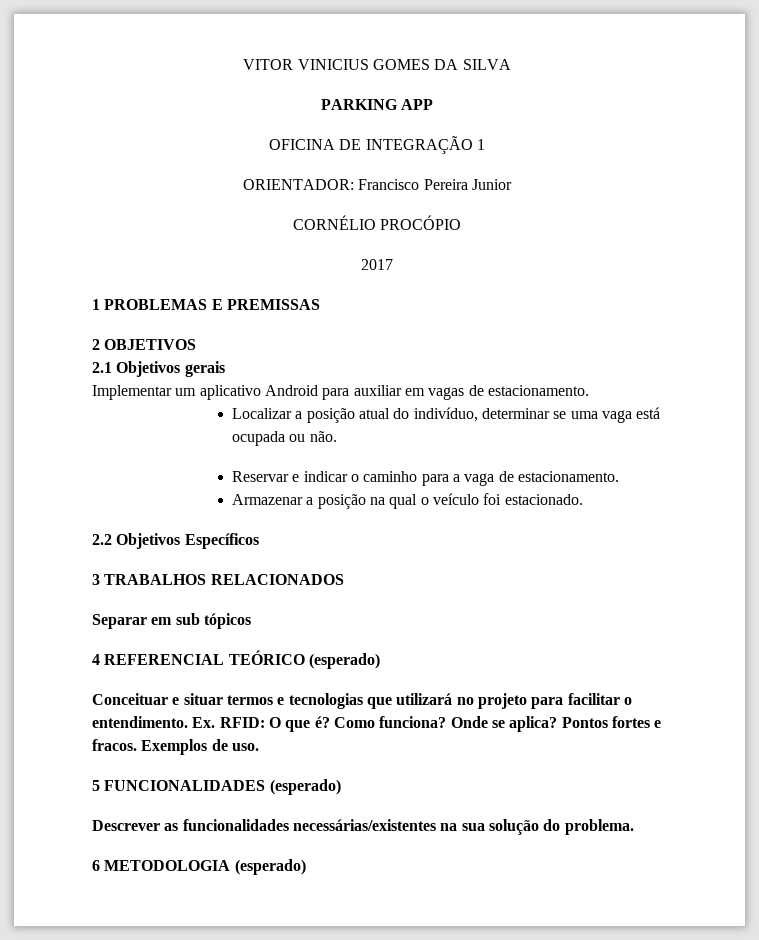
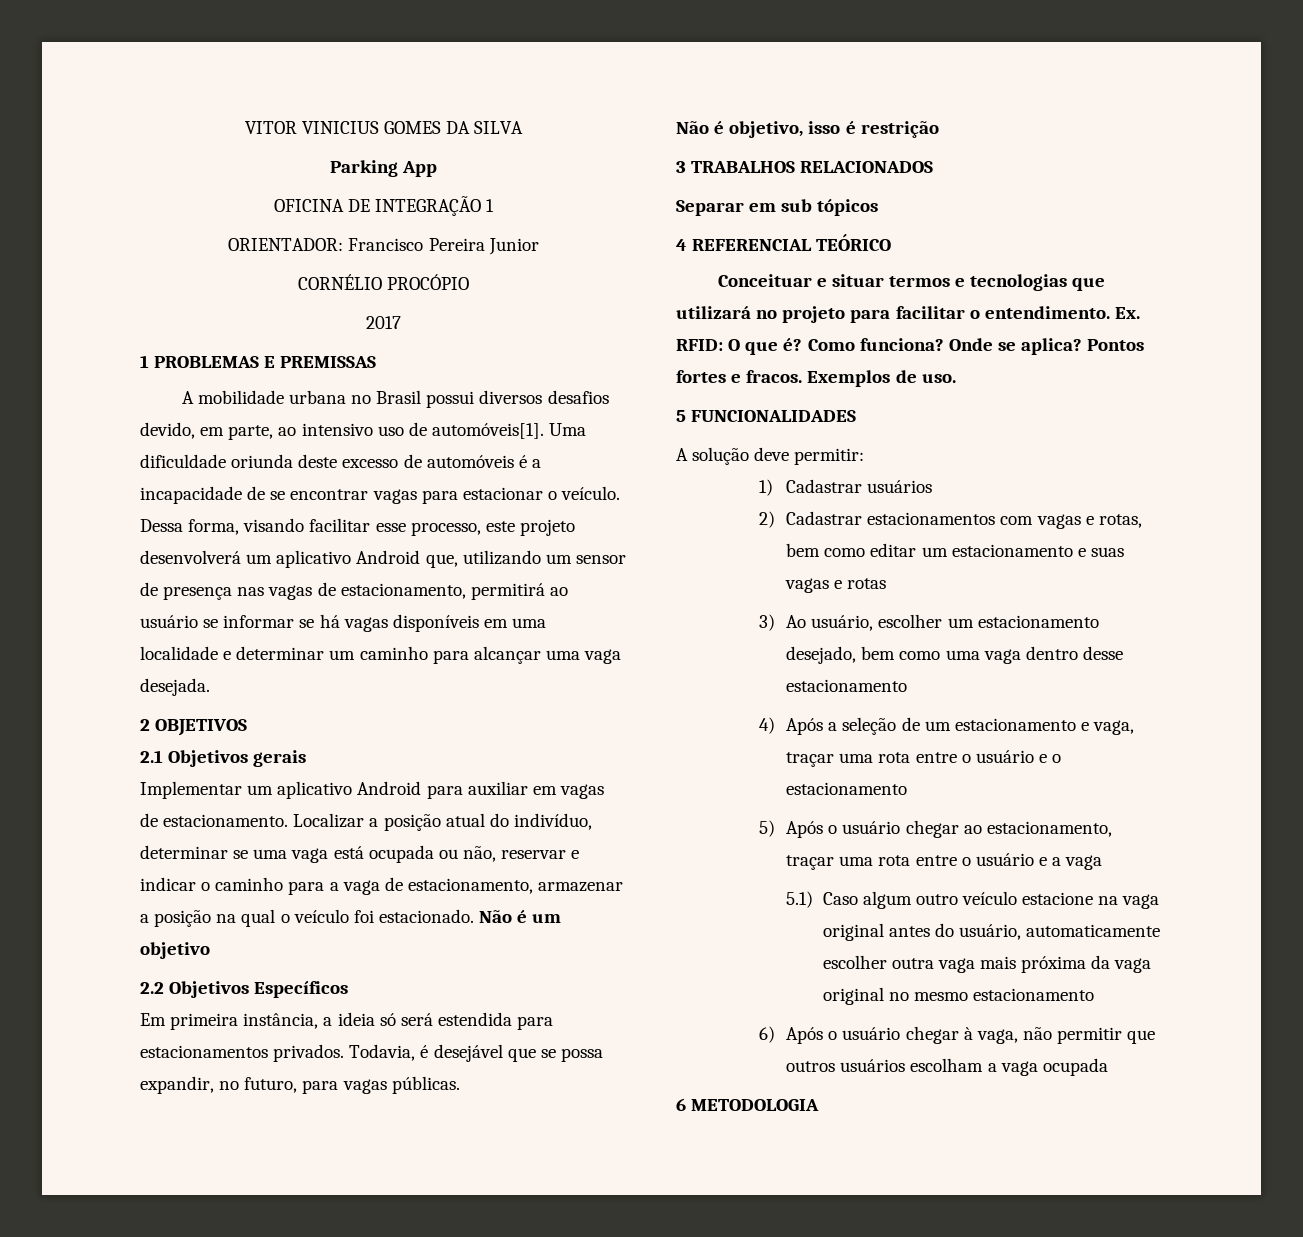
[320,99,434,110] PARKING APP -> [329,160,438,177] Parking App
(320, 304) none -> [181,390,609,408] [140,422,587,440] [140,454,541,468] [140,486,621,504] [140,518,575,536] [140,550,626,568] [140,582,568,600] [140,614,547,632] [140,646,622,664] [140,678,210,696] // A mobilidade urbana no Brasil possui diversos desafios devido, em parte, ao intensivo uso de automóveis[1]. Uma dificuldade oriunda deste excesso de automóveis é a incapacidade de se encontrar vagas para estacionar o veículo. Dessa forma, visando facilitar esse processo, este projeto desenvolverá um aplicativo Android que, utilizando um sensor de presença nas vagas de estacionamento, permitirá ao usuário se informar se há vagas disponíveis em uma localidade e determinar um caminho para alcançar uma vaga desejada.
(589, 390) // -> (289, 820) none
[309,431,337,442] [232,471,290,482] não. // Reservar -> [462,846,567,862] não, reservar
[518,471,620,482] [232,494,304,505] estacionamento. // Armazenar -> [407,878,624,894] estacionamento, armazenar
(583, 499) none -> [479,910,562,923] [140,942,210,959] Não é um objetivo
(259, 541) none -> [140,1012,554,1030] [140,1044,603,1062] [140,1076,460,1094] [676,121,939,138] // Em primeira instância, a ideia só será estendida para estacionamentos privados. Todavia, é desejável que se possa expandir, no futuro, para vagas públicas. // Não é objetivo, isso é restrição
[308,653,380,669] (esperado) -> (892, 242) none
[269,779,341,795] [92,819,634,835] (esperado) // Descrever as funcionalidades necessárias/existentes na sua solução do problema. -> [676,447,865,465] [758,479,933,496] [758,511,1142,529] [786,543,1124,557] [785,578,887,593] [758,614,1099,631] [786,646,1123,664] [786,679,908,692] [758,717,1135,735] [786,750,1062,767] [786,782,908,795] [758,820,1112,838] [786,853,1103,870] [786,891,1160,909] [822,923,1161,941] [822,955,1152,973] [822,987,1095,1005] [758,1026,1156,1044] [786,1058,1108,1076] // A solução deve permitir: // 1) Cadastrar usuários // 2) Cadastrar estacionamentos com vagas e rotas, bem como editar um estacionamento e suas vagas e rotas // 3) Ao usuário, escolher um estacionamento desejado, bem como uma vaga dentro desse estacionamento // 4) Após a seleção de um estacionamento e vaga, traçar uma rota entre o usuário e o estacionamento // 5) Após o usuário chegar ao estacionamento, traçar uma rota entre o usuário e a vaga // 5.1) Caso algum outro veículo estacione na vaga original antes do usuário, automaticamente escolher outra vaga mais próxima da vaga original no mesmo estacionamento // 6) Após o usuário chegar à vaga, não permitir que outros usuários escolham a vaga ocupada
[234,859,306,875] (esperado) -> (820, 1105) none

